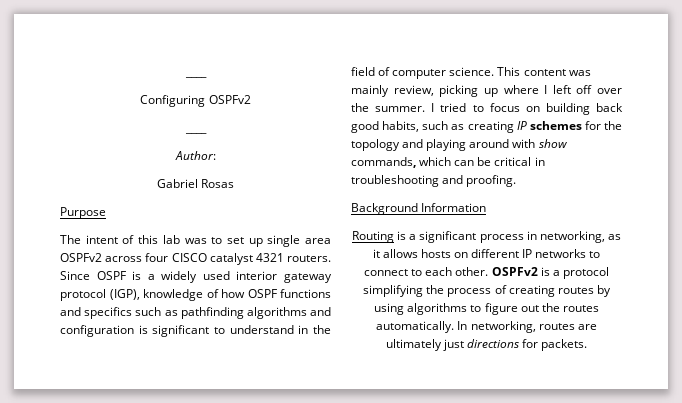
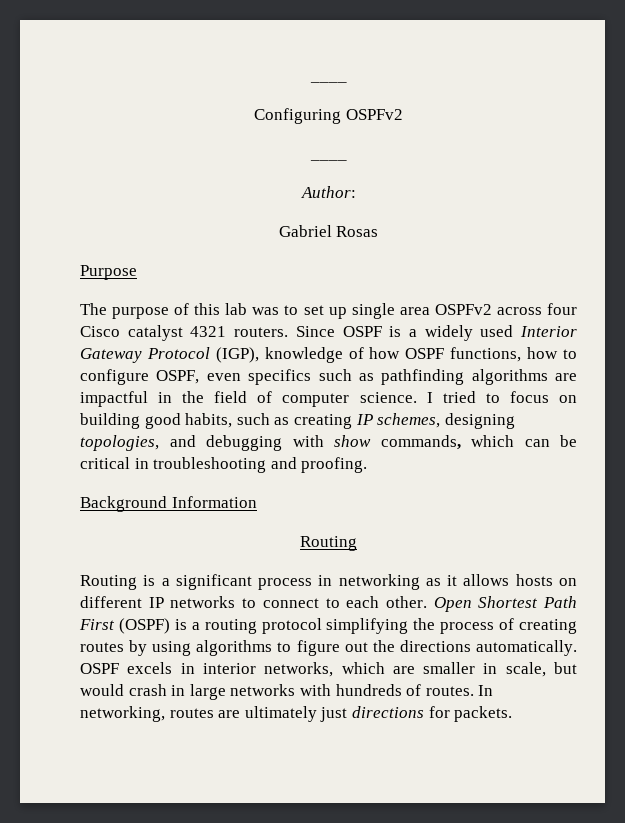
[85,235,118,244] intent -> [112,307,170,319] purpose
[171,253,207,262] CISCO -> [80,326,120,337] Cisco
[236,271,332,283] [60,289,106,301] interior gateway protocol -> [519,326,577,337] [80,347,210,363] Interior Gateway Protocol
[280,289,331,298] [60,307,81,316] functions and -> [450,347,578,362] [80,369,241,385] functions, how to configure OSPF, even
[310,307,331,316] [60,325,294,337] and configuration is significant to understand -> [555,373,577,381] [80,391,148,407] are impactful
[497,67,591,76] [351,85,622,97] [351,103,426,112] This content was mainly review, picking up where I left off over the summer. -> (417, 397) none
[596,103,623,112] back -> (140, 421) none
[529,121,622,130] [351,139,510,151] schemes for the topology and playing around -> [377,413,515,429] [80,435,282,451] schemes, designing topologies, and debugging
(395, 237) none -> [80,575,137,590] // Routing
[539,231,605,243] networking, -> [338,574,420,590] networking
[491,267,560,276] OSPFv2 is a -> [433,596,577,612] [79,618,257,634] Open Shortest Path First (OSPF) is a routing
[562,305,599,312] [376,321,455,333] routes automatically. -> [399,640,577,656] [80,662,577,677] [80,684,474,700] directions automatically. OSPF excels in interior networks, which are smaller in scale, but would crash in large networks with hundreds of routes.

